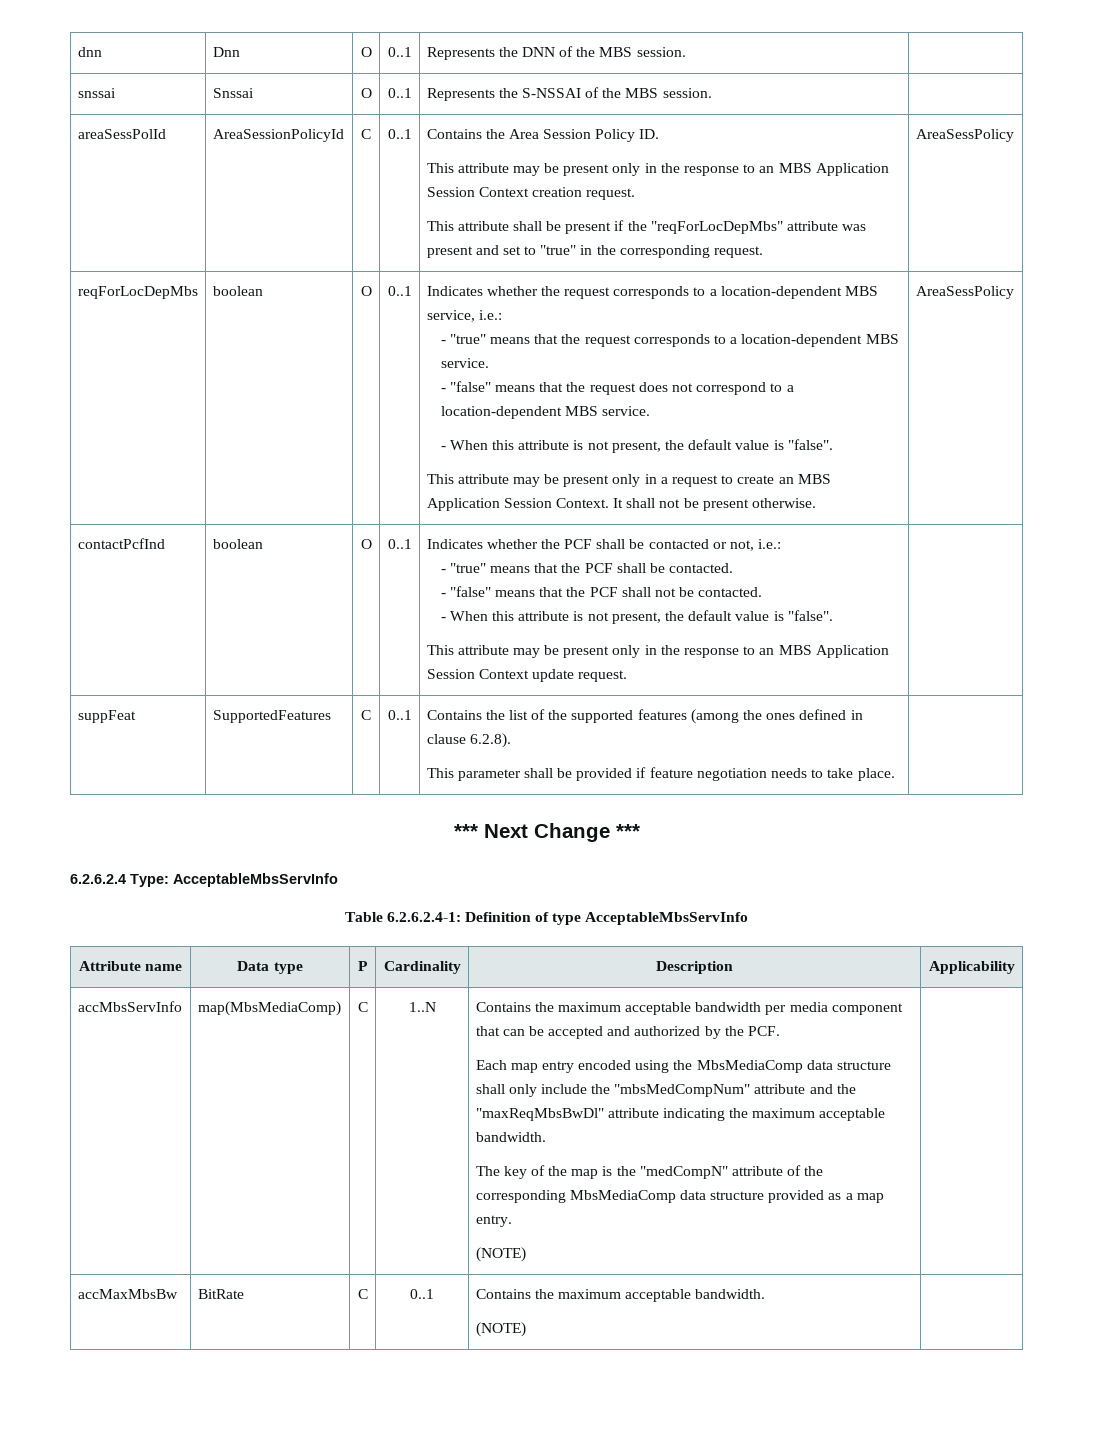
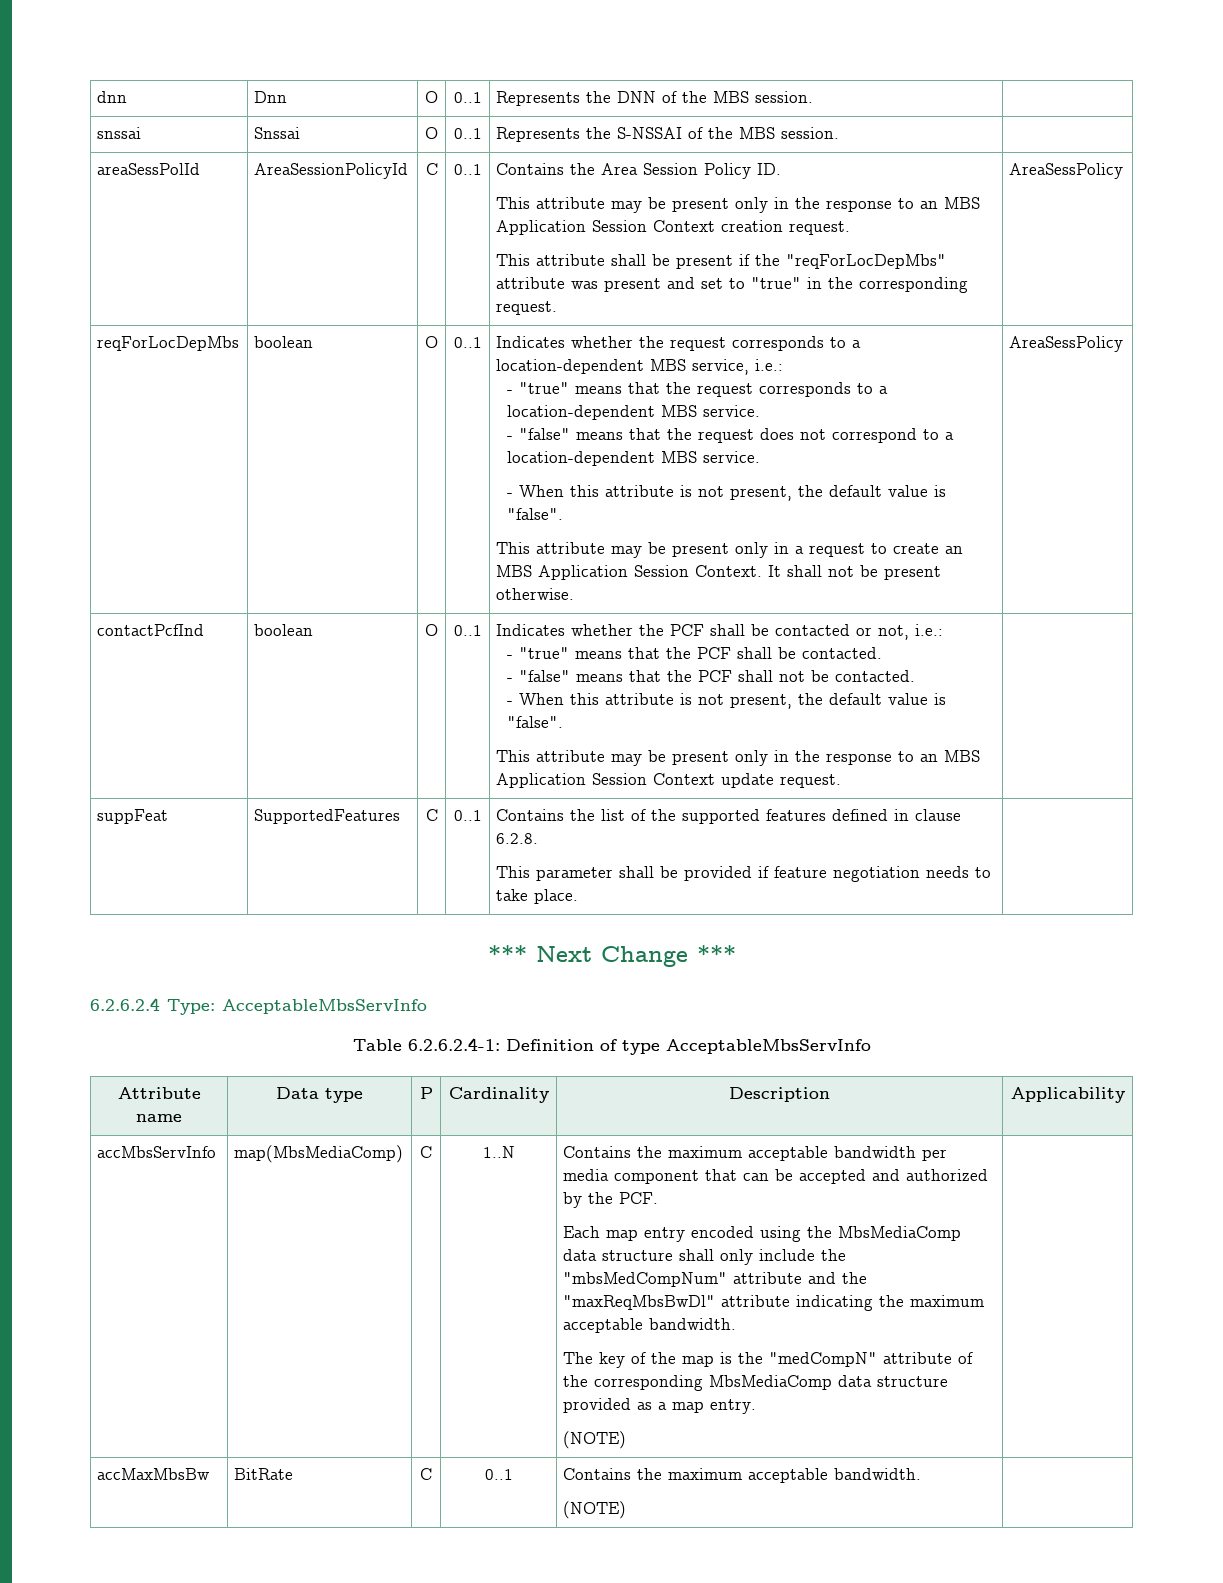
[690,709,796,724] (among the ones -> (827, 815) none
[469,733,511,748] 6.2.8). -> [496,833,539,844] 6.2.8.

